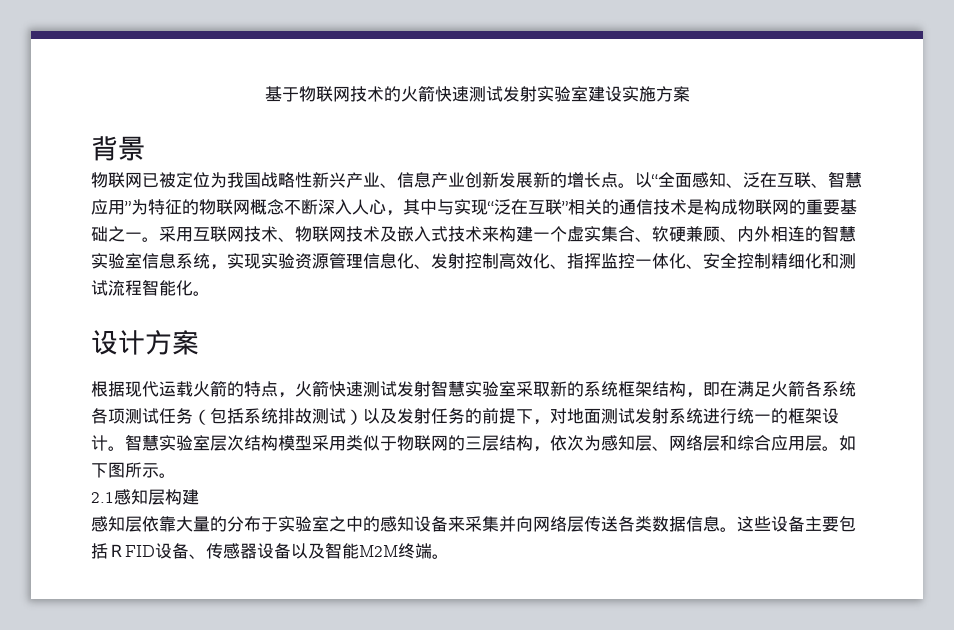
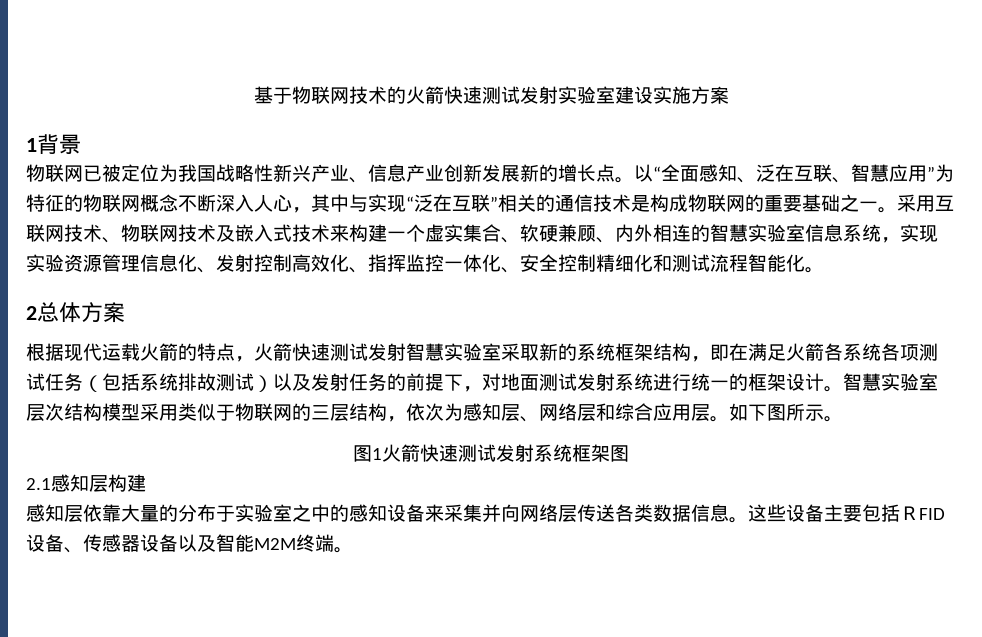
(690, 94) none -> [26,138,37,152] 1
[91,330,145,355] 设计 -> [26,302,81,323] 2总体
(176, 475) none -> [353,444,629,462] // 图1火箭快速测试发射系统框架图

